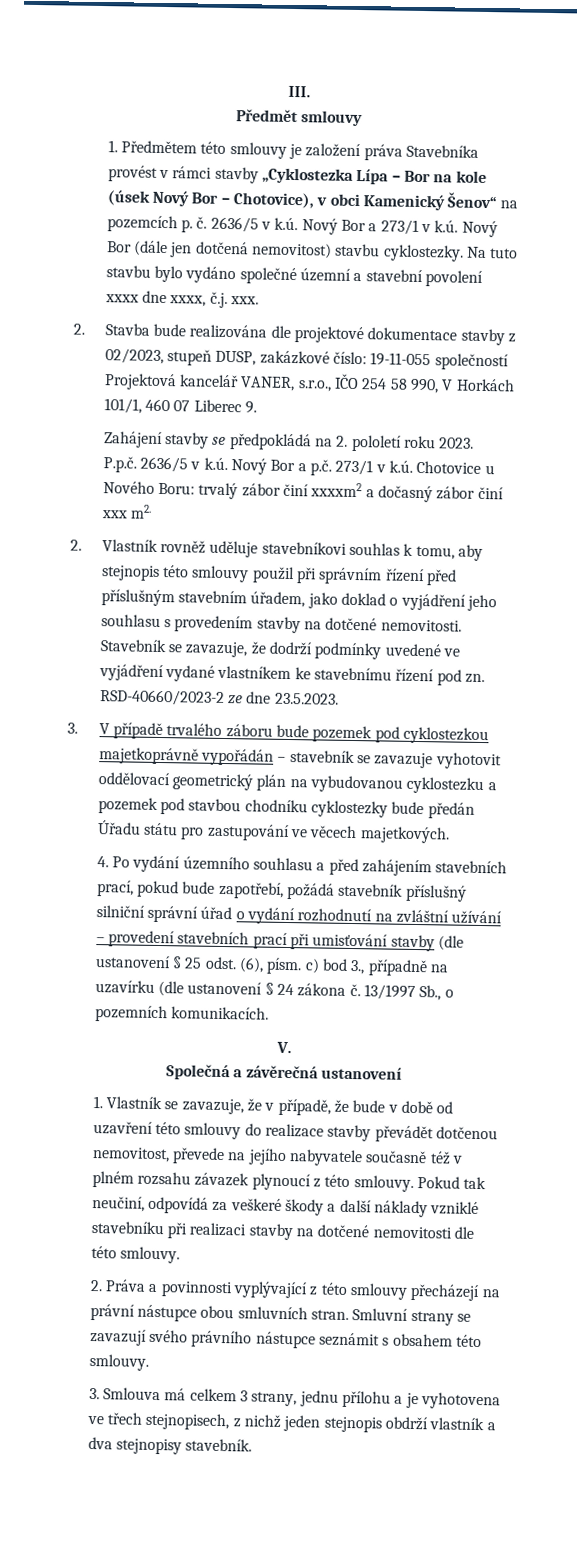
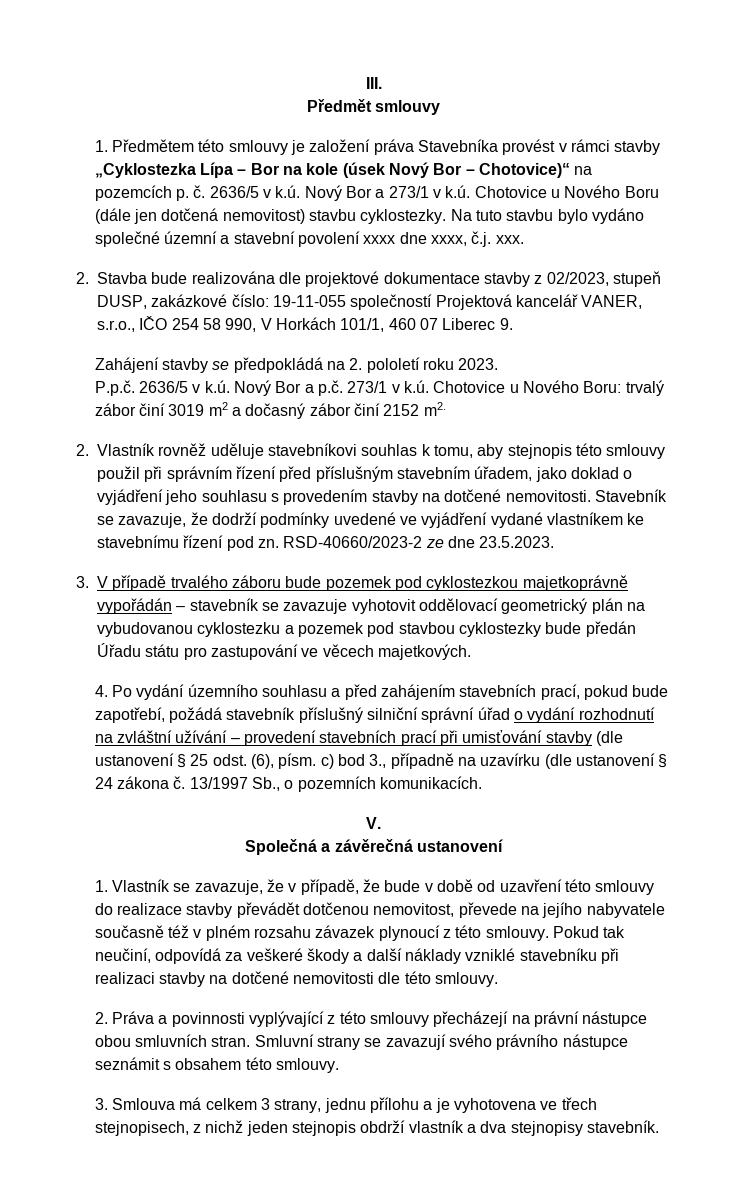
[233,192,498,211] Chotovice), v obci Kamenický Šenov“ -> [478,163,570,178] Chotovice)“
[461,220,498,238] [106,241,132,253] Nový Bor -> [474,185,659,198] Chotovice u Nového Boru
[310,482,363,498] xxxxm2 -> [168,402,228,416] 3019 m2
[100,510,128,519] xxx -> [383,404,420,416] 2152
[244,799,308,813] chodníku -> (455, 628) none

